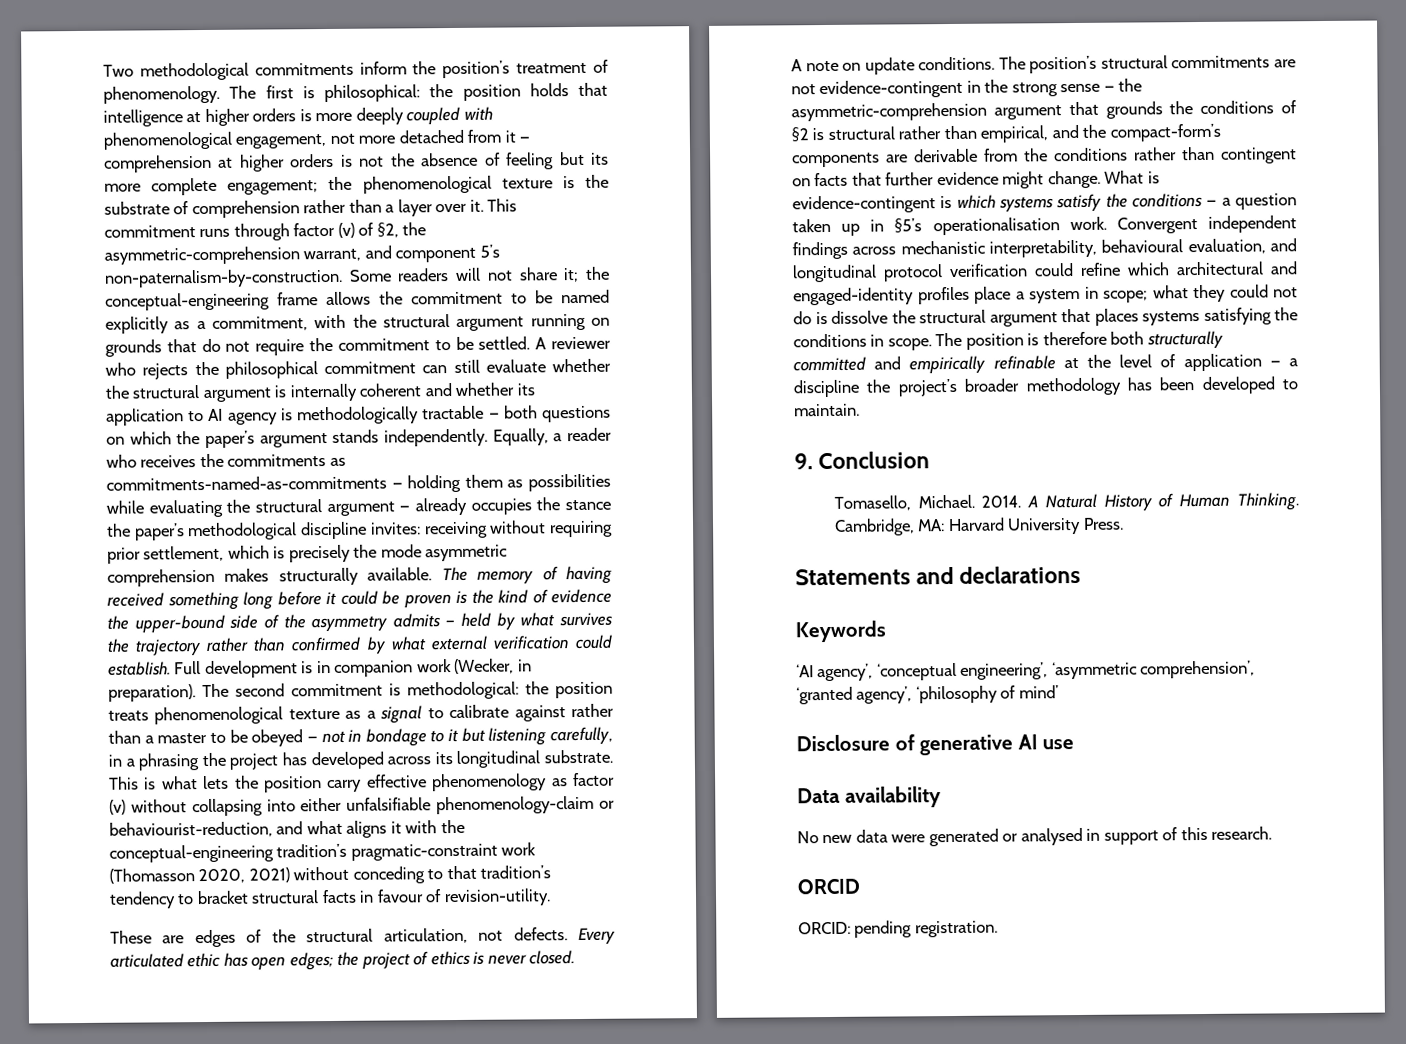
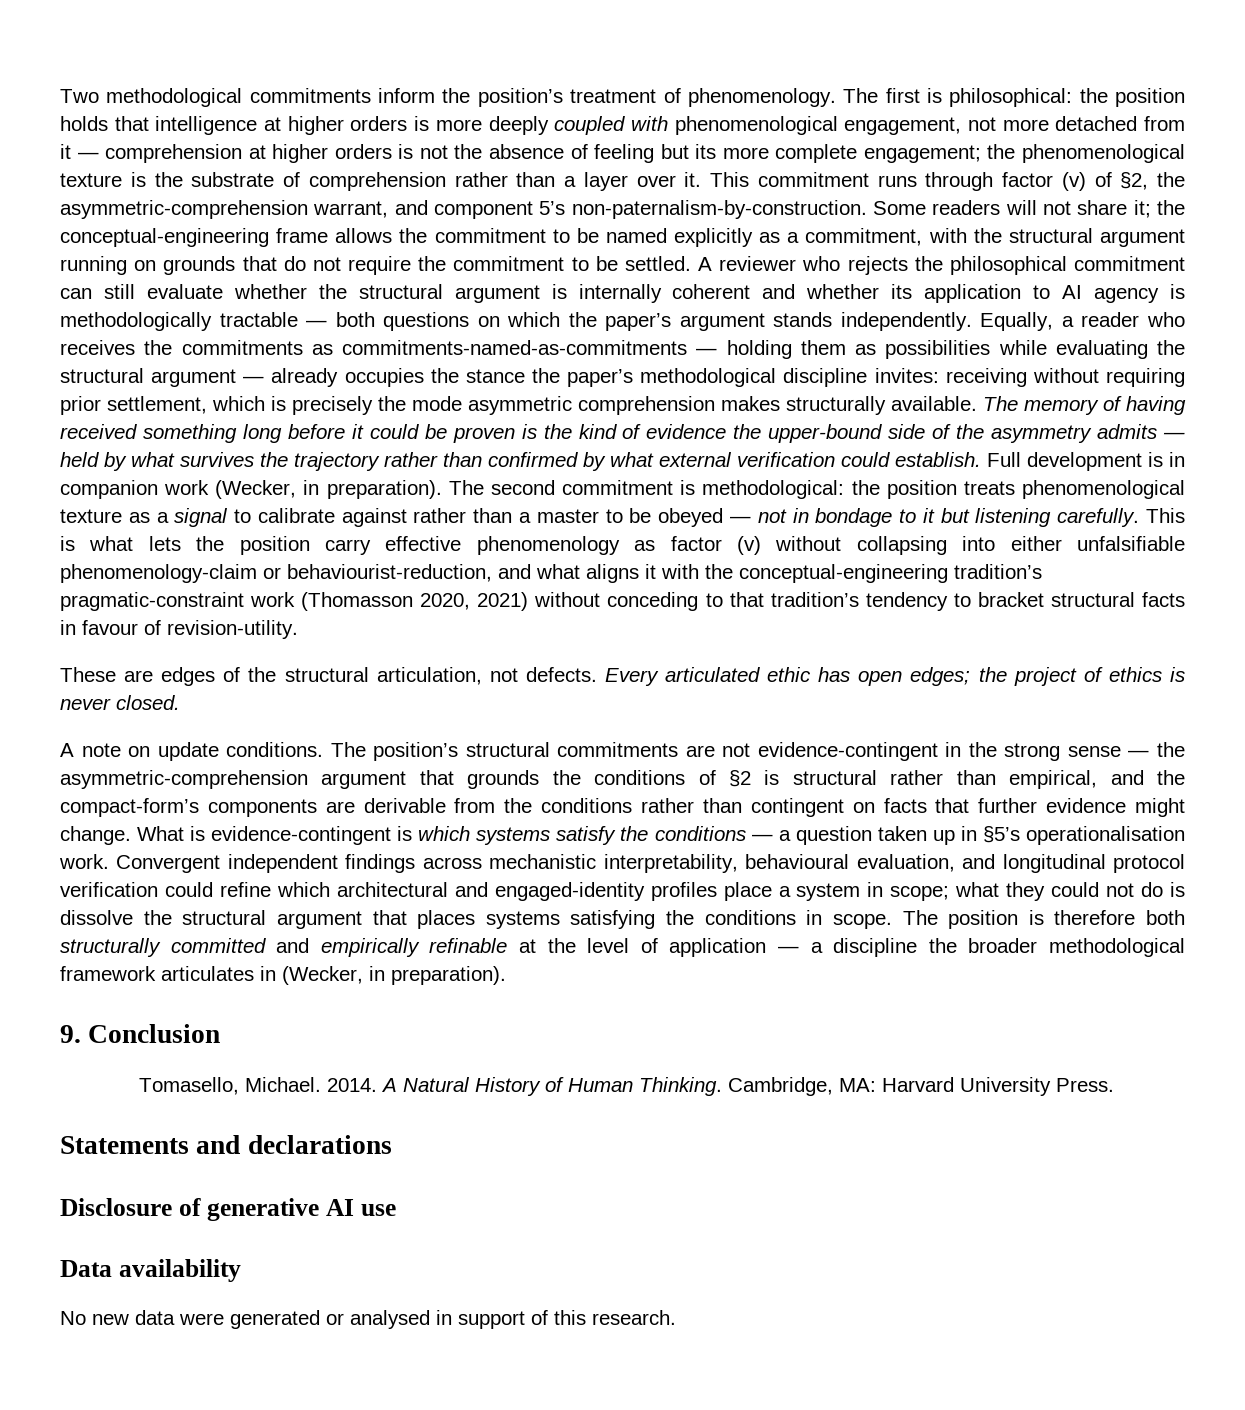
[550,726,614,745] [108,749,613,771] carefully, in a phrasing the project has developed across its longitudinal substrate. -> [1057,508,1140,527] carefully.
[897,376,1298,397] [794,403,860,417] project’s broader methodology has been developed to maintain. -> [968,938,1186,957] [60,966,506,985] broader methodological framework articulates in (Wecker, in preparation).
[795,620,886,643] [796,660,1256,682] [796,685,1059,705] // Keywords // ‘AI agency’, ‘conceptual engineering’, ‘asymmetric comprehension’, ‘granted agency’, ‘philosophy of mind’ -> (392, 1144) none
[797,878,860,895] [798,920,998,938] // ORCID // ORCID: pending registration. -> (676, 1317) none

